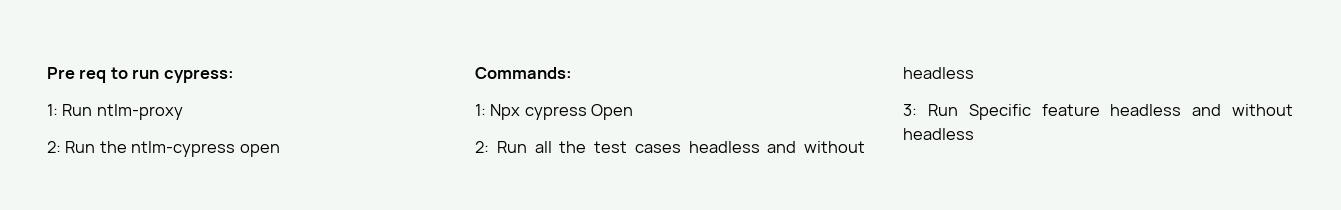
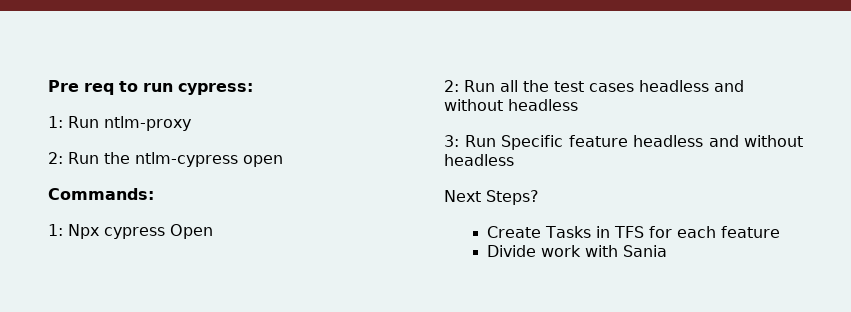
(974, 134) none -> [444,190,539,205] [487,226,781,238] [487,245,668,257] // Next Steps? // Create Tasks in TFS for each feature // Divide work with Sania

